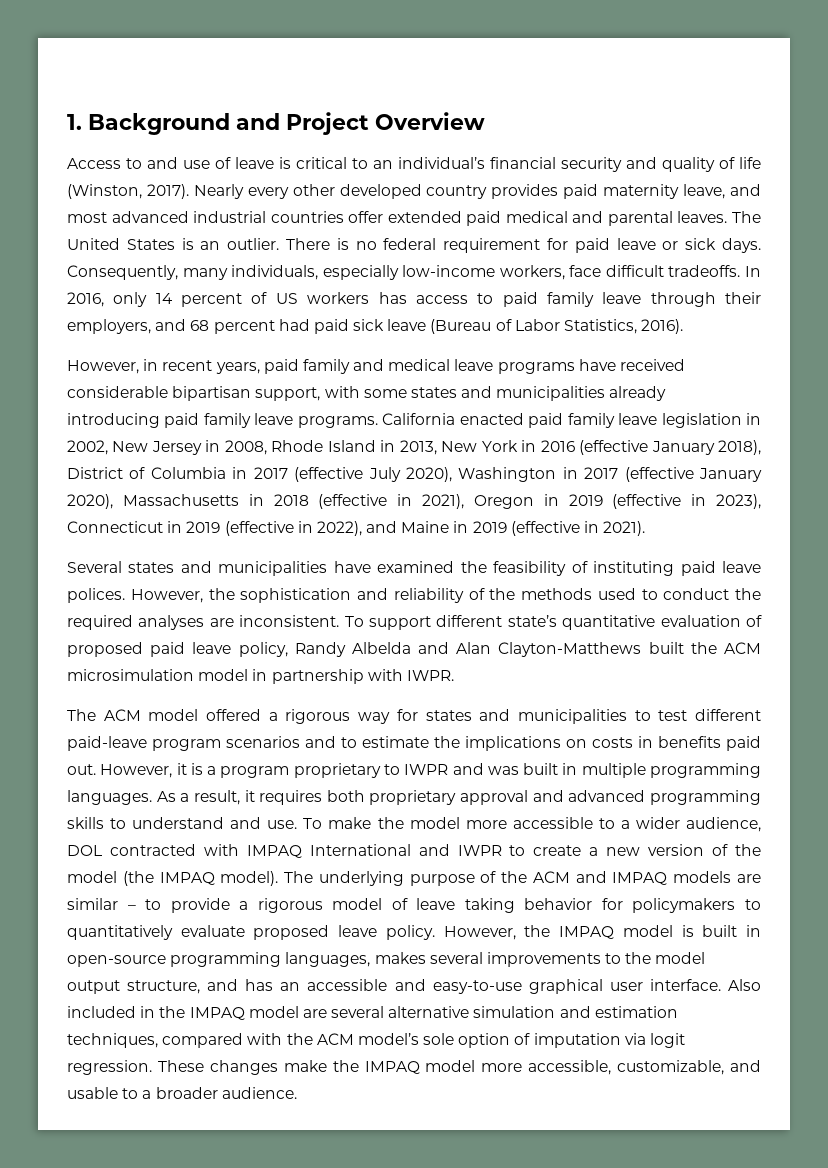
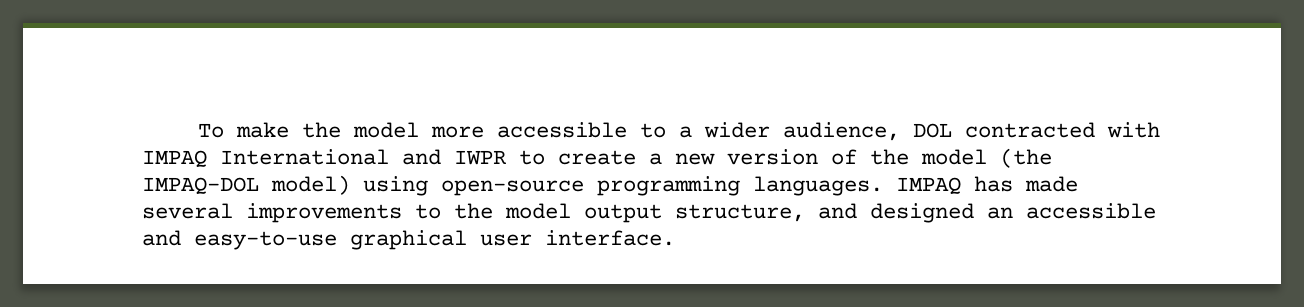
[67,112,485,135] [67,157,761,172] [67,184,761,199] [67,211,761,226] [67,238,761,253] [67,265,761,280] [67,292,761,307] [67,319,684,334] [67,359,686,374] [67,386,667,401] [67,413,761,428] [67,440,761,455] [67,467,762,482] [67,494,762,509] [67,521,646,536] [67,561,761,576] [67,588,761,603] [67,615,762,630] [67,642,761,657] [67,669,454,684] [67,709,762,724] [67,736,761,751] [67,763,761,778] [67,790,761,805] [67,817,298,829] 1. Background and Project Overview // Access to and use of leave is critical to an individual’s financial security and quality of life (Winston, 2017). Nearly every other developed country provides paid maternity leave, and most advanced industrial countries offer extended paid medical and parental leaves. The United States is an outlier. There is no federal requirement for paid leave or sick days. Consequently, many individuals, especially low-income workers, face difficult tradeoffs. In 2016, only 14 percent of US workers has access to paid family leave through their employers, and 68 percent had paid sick leave (Bureau of Labor Statistics, 2016). // However, in recent years, paid family and medical leave programs have received considerable bipartisan support, with some states and municipalities already introducing paid family leave programs. California enacted paid family leave legislation in 2002, New Jersey in 2008, Rhode Island in 2013, New York in 2016 (effective January 2018), District of Columbia in 2017 (effective July 2020), Washington in 2017 (effective January 2020), Massachusetts in 2018 (effective in 2021), Oregon in 2019 (effective in 2023), Connecticut in 2019 (effective in 2022), and Maine in 2019 (effective in 2021). // Several states and municipalities have examined the feasibility of instituting paid leave polices. However, the sophistication and reliability of the methods used to conduct the required analyses are inconsistent. To support different state’s quantitative evaluation of proposed paid leave policy, Randy Albelda and Alan Clayton-Matthews built the ACM microsimulation model in partnership with IWPR. // The ACM model offered a rigorous way for states and municipalities to test different paid-leave program scenarios and to estimate the implications on costs in benefits paid out. However, it is a program proprietary to IWPR and was built in multiple programming languages. As a result, it requires both proprietary approval and advanced programming skills to understand and use. -> (197, 130) none
[159,871,761,886] [67,898,762,913] [67,925,762,940] [67,952,426,967] IMPAQ model). The underlying purpose of the ACM and IMPAQ models are similar – to provide a rigorous model of leave taking behavior for policymakers to quantitatively evaluate proposed leave policy. However, the IMPAQ model is built in open-source programming languages, makes -> [142,175,1078,196] IMPAQ-DOL model) using open-source programming languages. IMPAQ has made
[245,979,274,991] has -> [870,203,974,223] designed
[728,979,762,991] [67,1006,678,1020] [67,1033,686,1048] [67,1060,761,1075] [67,1087,297,1099] Also included in the IMPAQ model are several alternative simulation and estimation techniques, compared with the ACM model’s sole option of imputation via logit regression. These changes make the IMPAQ model more accessible, customizable, and usable to a broader audience. -> (675, 238) none

